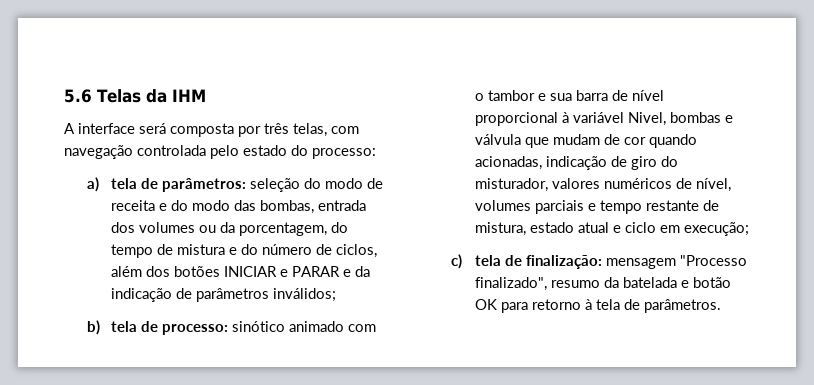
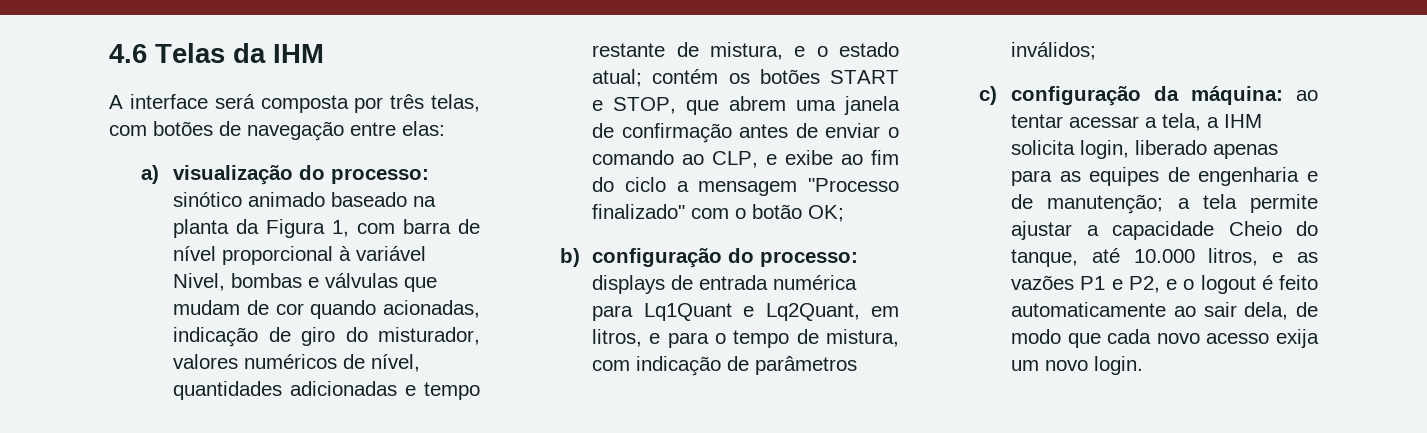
[64,89,92,103] 5.6 -> [109,44,147,63] 4.6
[64,145,376,159] [87,177,383,192] [110,200,366,214] [110,222,348,236] [110,244,377,258] [110,266,370,277] [110,288,336,302] [87,320,376,335] [474,90,572,101] navegação controlada pelo estado do processo: // a) tela de parâmetros: seleção do modo de receita e do modo das bombas, entrada dos volumes ou da porcentagem, do tempo de mistura e do número de ciclos, além dos botões INICIAR e PARAR e da indicação de parâmetros inválidos; // b) tela de processo: sinótico animado com o tambor e sua -> [153,121,445,141] [141,165,430,185] [173,192,437,207] [173,219,396,238] botões de navegação entre elas: // a) visualização do processo: sinótico animado baseado na planta da Figura 1, com
[474,134,521,145] válvula -> [325,273,399,288] válvulas
[474,200,584,214] volumes parciais -> [173,381,398,400] quantidades adicionadas
[529,222,749,236] [451,254,747,269] [474,277,731,291] [474,299,721,313] estado atual e ciclo em execução; // c) tela de finalização: mensagem "Processo finalizado", resumo da batelada e botão OK para retorno à tela de parâmetros. -> [794,42,899,57] [592,69,899,87] [592,96,900,115] [592,123,899,143] [592,150,899,168] [592,177,899,196] [592,204,845,222] [560,248,859,268] [592,275,858,294] [592,303,899,321] [592,329,899,348] [592,356,858,376] [1011,42,1097,60] [979,86,1318,106] [1011,113,1263,131] [1011,140,1279,159] [1011,167,1318,186] [1011,194,1318,214] [1011,221,1318,240] [1011,248,1318,267] [1011,275,1318,294] [1011,302,1318,320] [1011,329,1319,348] [1011,356,1144,375] e o estado atual; contém os botões START e STOP, que abrem uma janela de confirmação antes de enviar o comando ao CLP, e exibe ao fim do ciclo a mensagem "Processo finalizado" com o botão OK; // b) configuração do processo: displays de entrada numérica para Lq1Quant e Lq2Quant, em litros, e para o tempo de mistura, com indicação de parâmetros inválidos; // c) configuração da máquina: ao tentar acessar a tela, a IHM solicita login, liberado apenas para as equipes de engenharia e de manutenção; a tela permite ajustar a capacidade Cheio do tanque, até 10.000 litros, e as vazões P1 e P2, e o logout é feito automaticamente ao sair dela, de modo que cada novo acesso exija um novo login.

